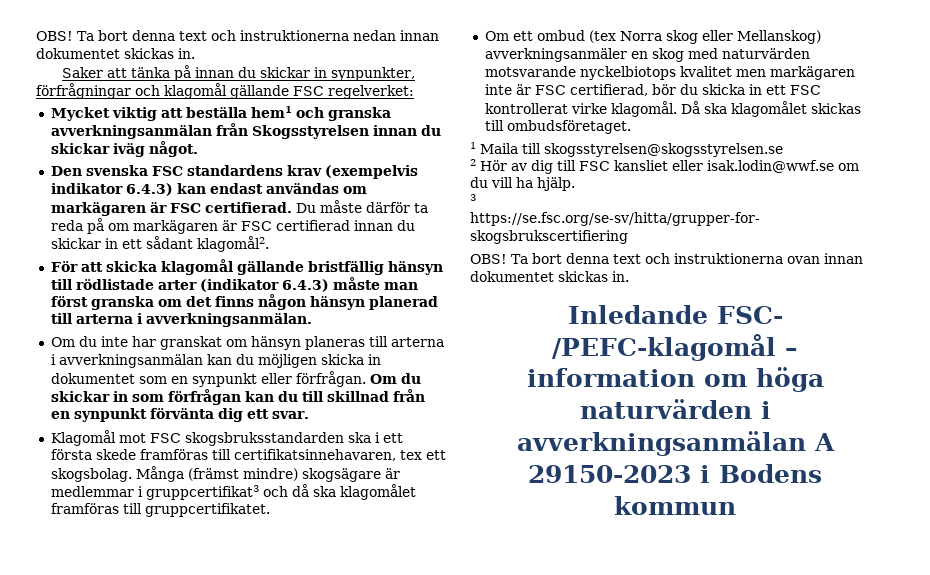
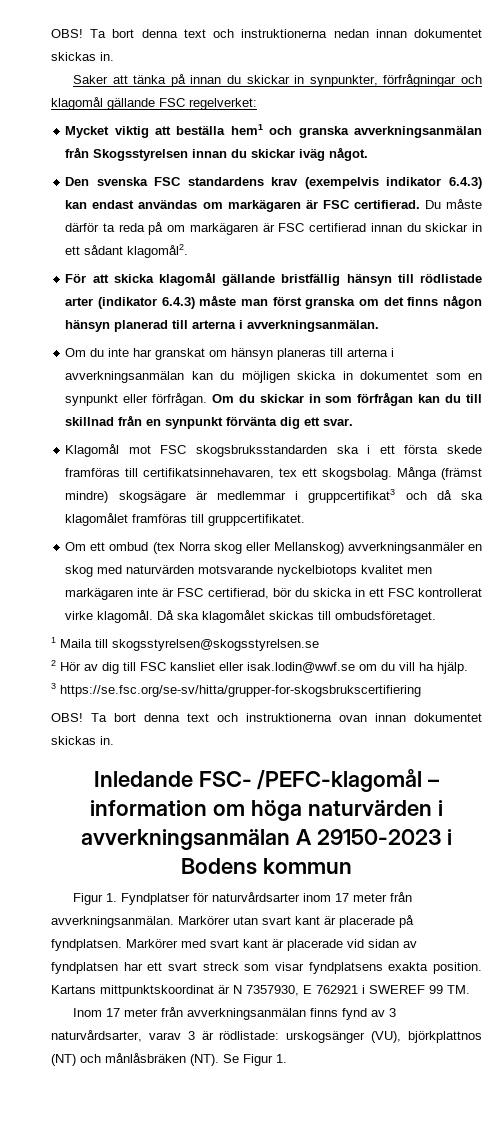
(736, 505) none -> [72,892,412,905] [51,915,414,928] [51,939,417,951] [51,962,482,974] [51,985,470,997] [72,1007,396,1020] [51,1030,482,1043] [51,1053,287,1066] // Figur 1. Fyndplatser för naturvårdsarter inom 17 meter från avverkningsanmälan. Markörer utan svart kant är placerade på fyndplatsen. Markörer med svart kant är placerade vid sidan av fyndplatsen har ett svart streck som visar fyndplatsens exakta position. Kartans mittpunktskoordinat är N 7357930, E 762921 i SWEREF 99 TM. // Inom 17 meter från avverkningsanmälan finns fynd av 3 naturvårdsarter, varav 3 är rödlistade: urskogsänger (VU), björkplattnos (NT) och månlåsbräken (NT). Se Figur 1.

